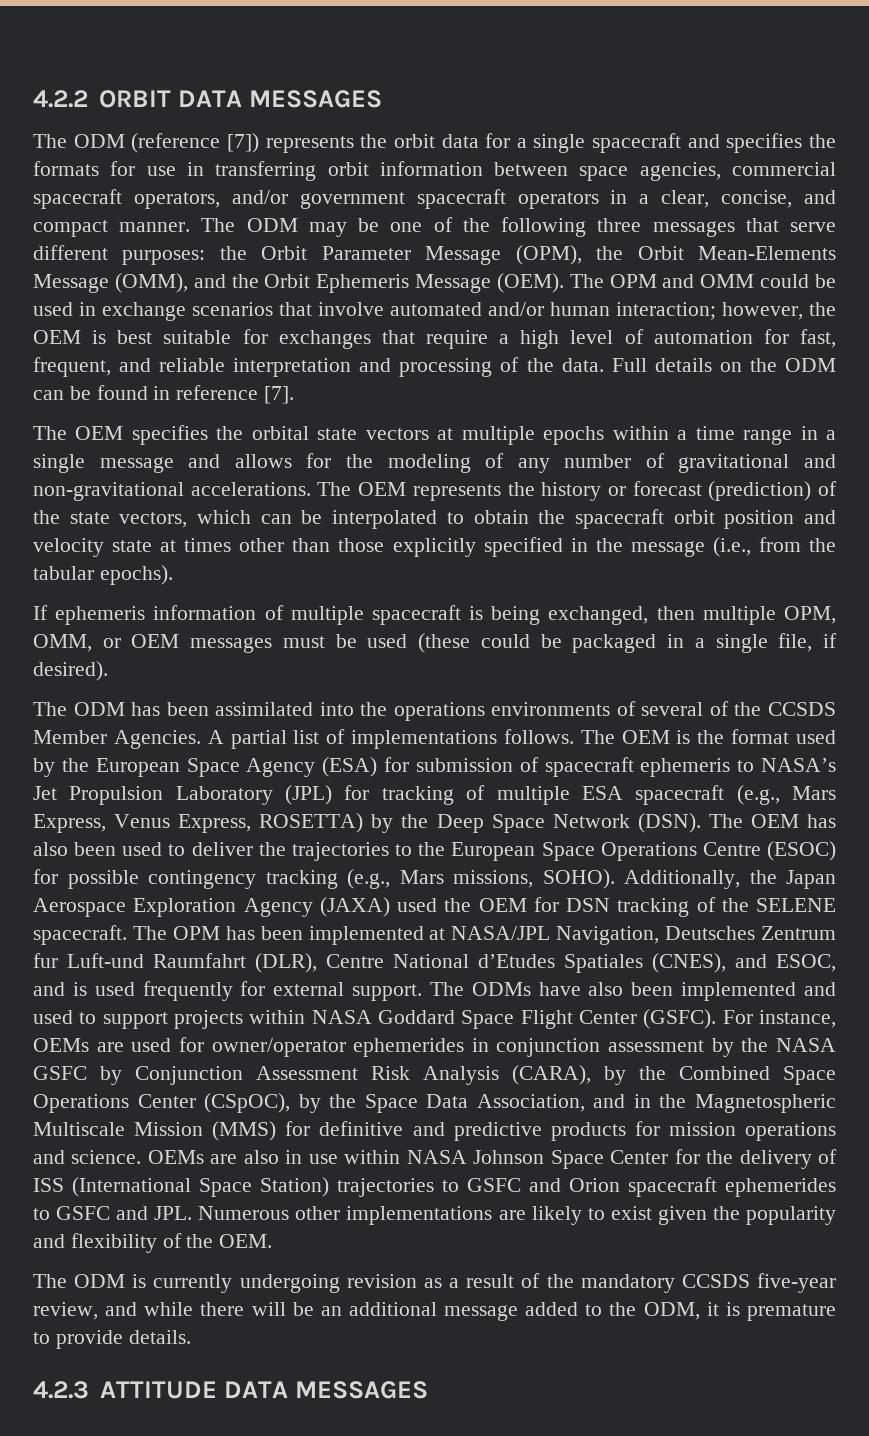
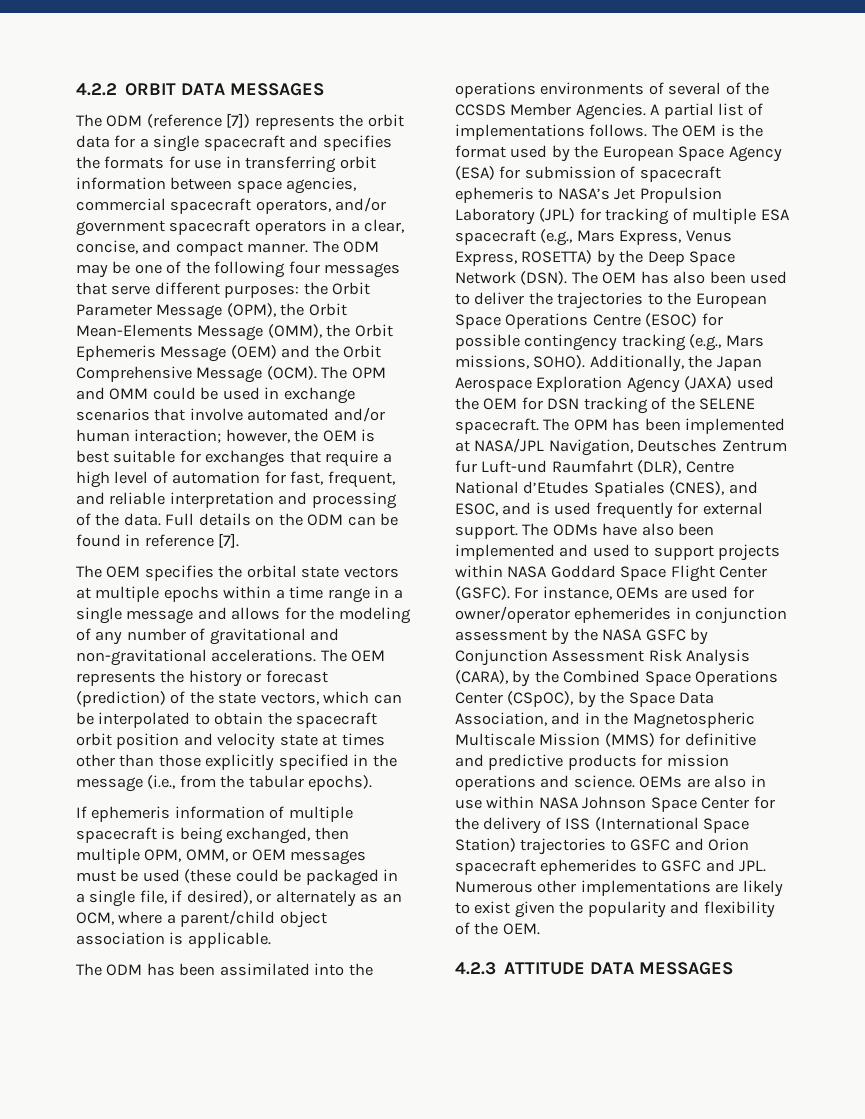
[597,218,642,232] three -> [288,261,320,274] four
[193,274,226,288] and -> (322, 331) none
[496,273,564,293] (OEM). -> [230,345,382,359] [76,366,317,383] (OEM) and the Orbit Comprehensive Message (OCM).
[33,661,108,681] desired). -> [186,890,402,907] [76,910,327,928] [76,932,271,948] desired), or alternately as an OCM, where a parent/child object association is applicable.
[33,1273,836,1293] [33,1302,836,1321] [33,1330,191,1349] // The ODM is currently undergoing revision as a result of the mandatory CCSDS five-year review, and while there will be an additional message added to the ODM, it is premature to provide details. -> (540, 929) none

